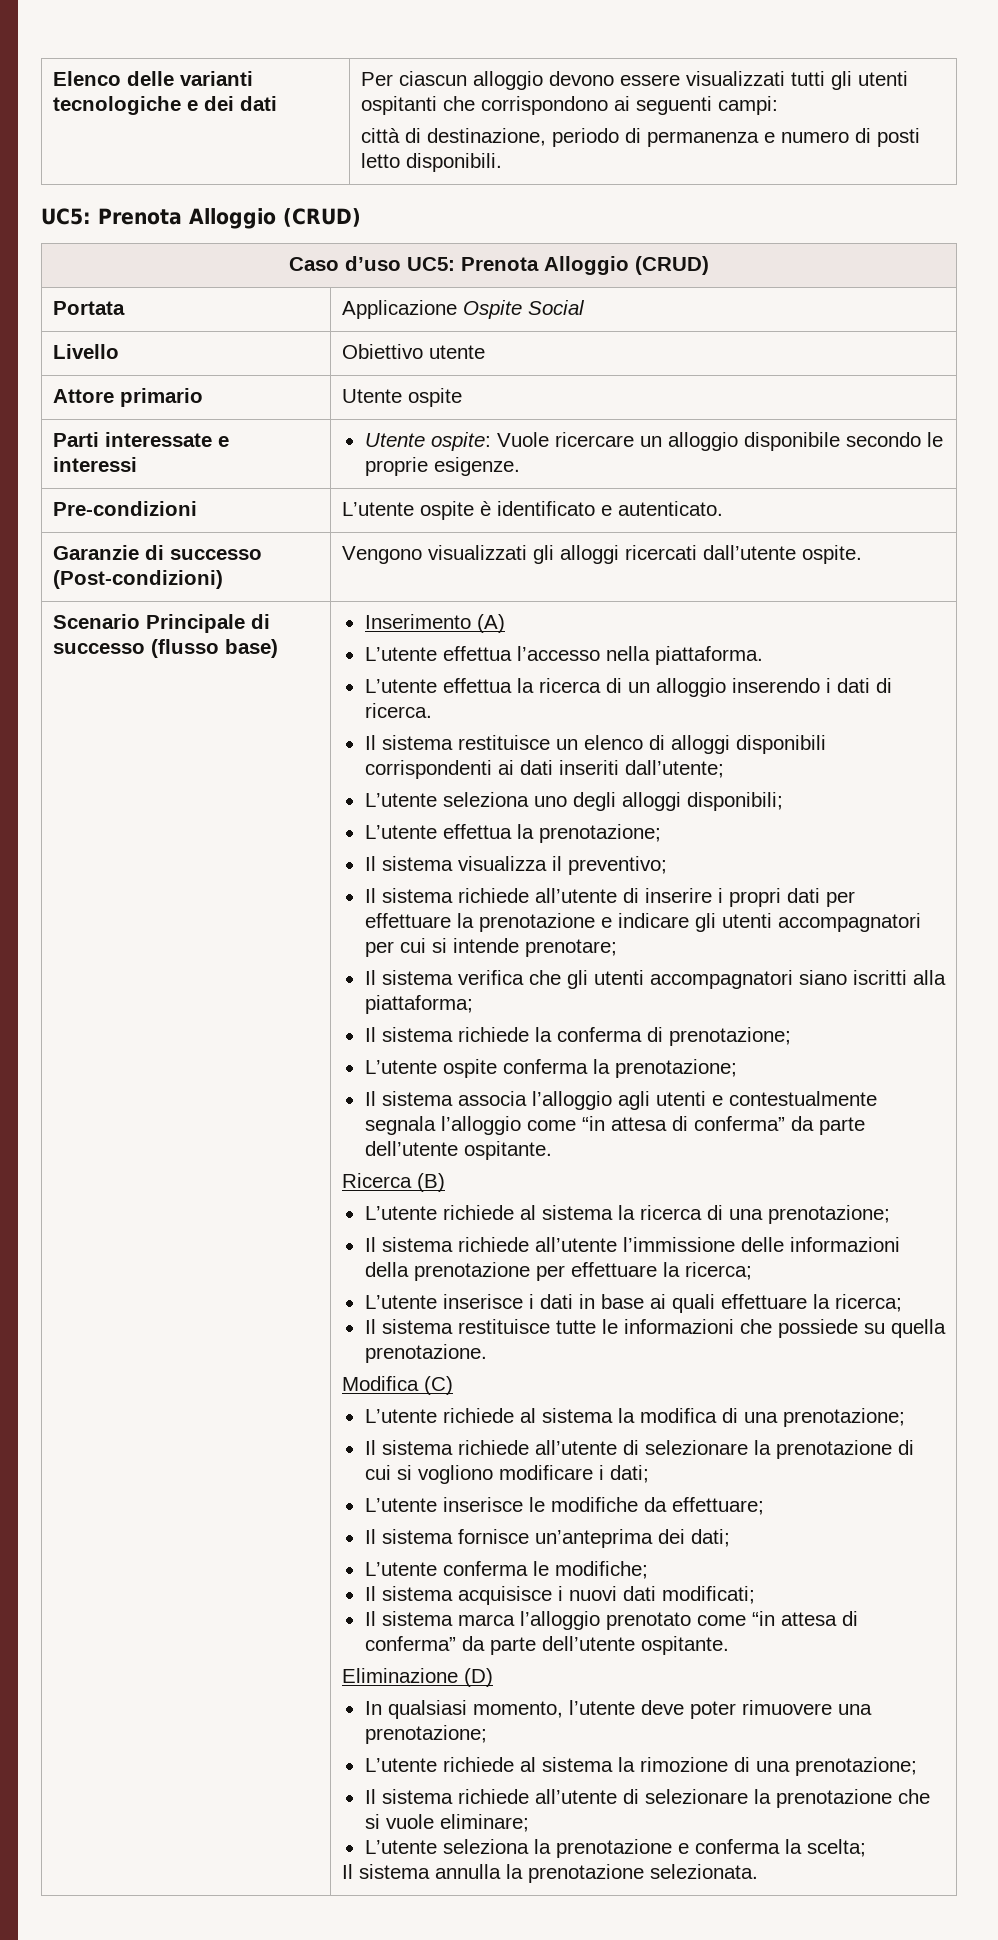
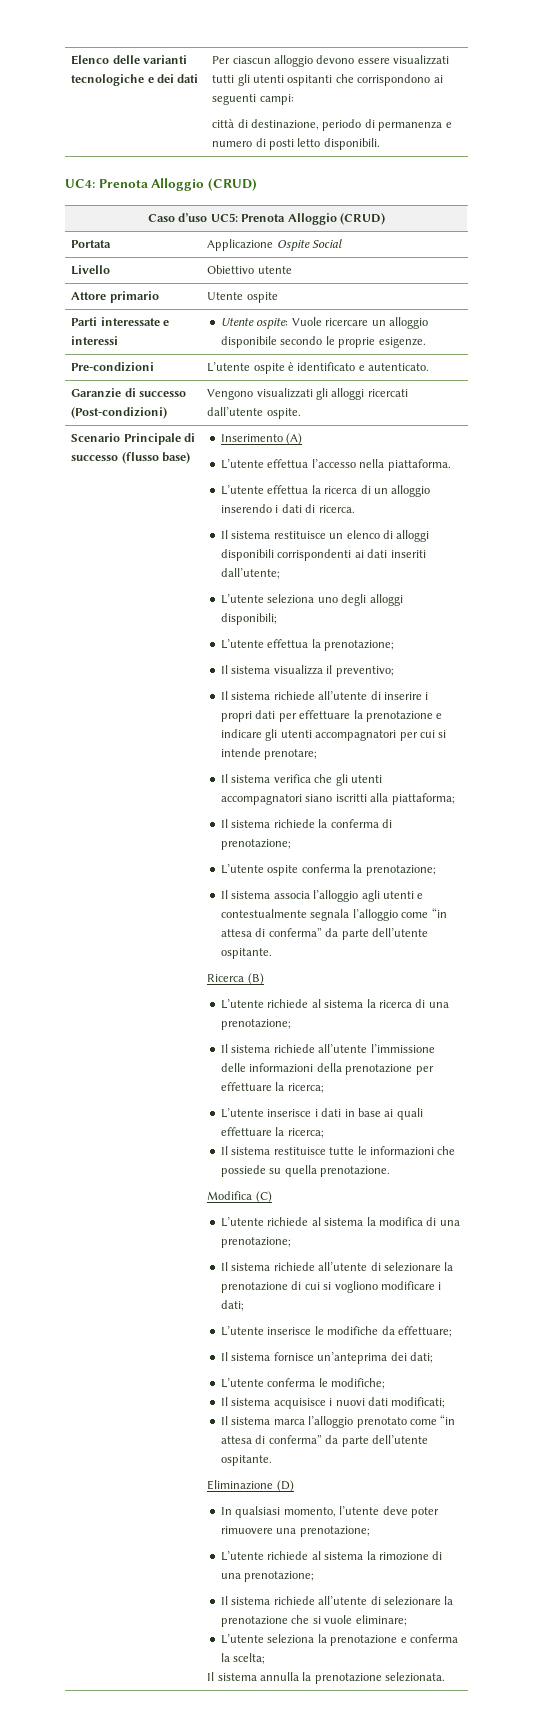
[41,208,91,225] UC5: -> [65,179,95,188] UC4:

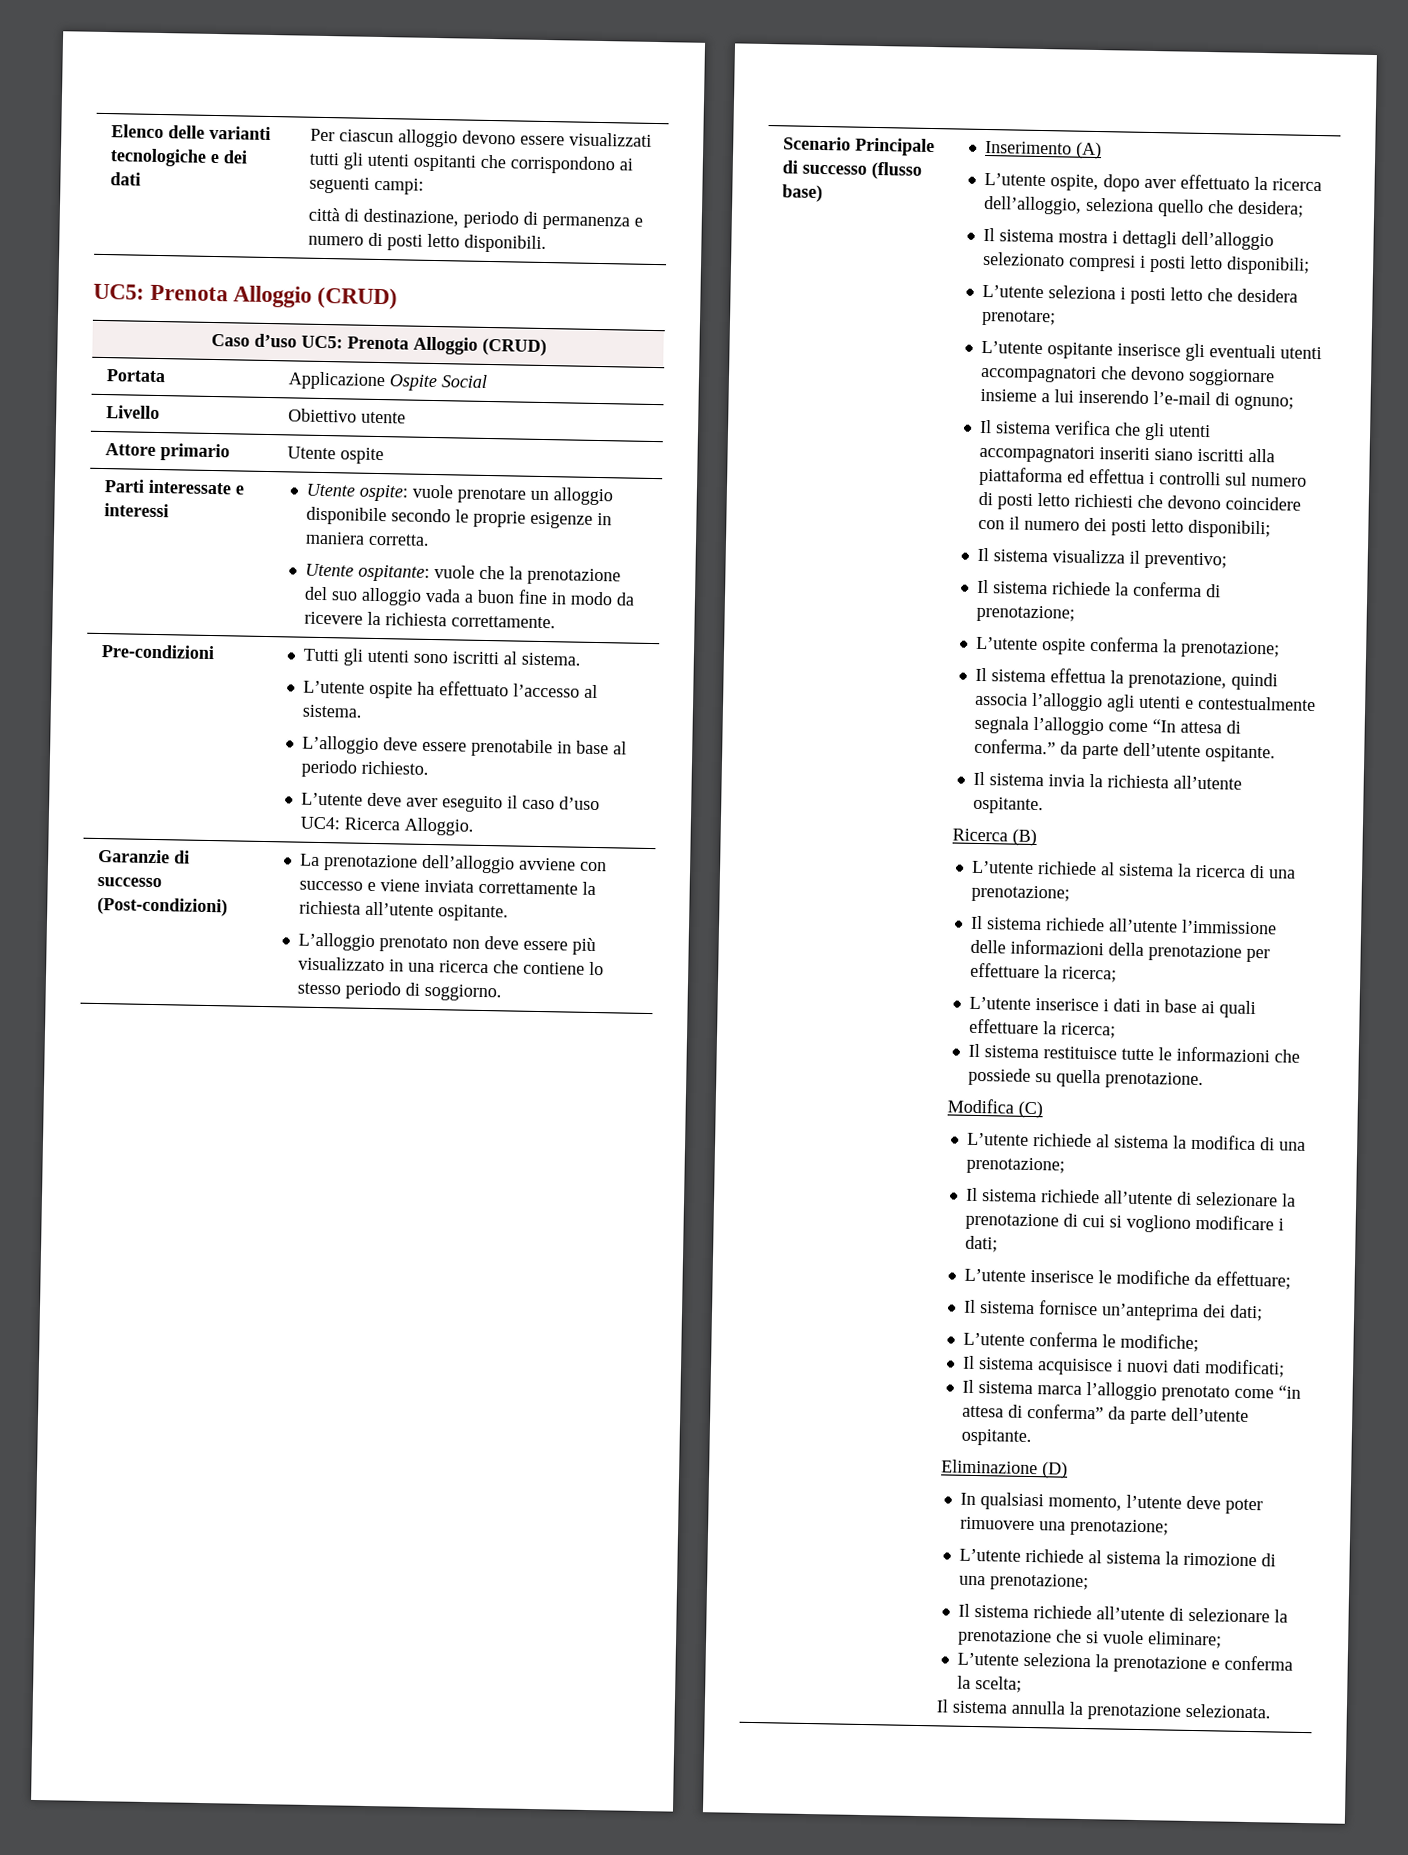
[65,179,95,188] UC4: -> [93,283,145,300] UC5:
[291,317,369,326] Vuole ricercare -> [411,484,526,504] vuole prenotare
[378,337,426,348] [71,362,155,372] [207,362,430,374] [71,388,187,398] [71,407,168,419] [207,388,408,400] [207,407,301,419] esigenze. // Pre-condizioni | L’utente ospite è identificato e autenticato. // Garanzie di successo (Post-condizioni) | Vengono visualizzati gli alloggi ricercati dall’utente ospite. -> [529,511,612,529] [304,531,430,546] [304,563,621,586] [303,586,635,606] [303,611,556,629] [100,644,215,660] [302,648,581,666] [302,680,598,699] [301,704,362,718] [301,735,627,758] [300,759,429,778] [300,792,600,813] [299,816,474,836] [97,848,190,864] [96,876,162,888] [96,896,228,917] [299,853,607,874] [298,879,596,896] [298,900,509,922] [297,932,596,956] [297,956,604,976] [296,981,502,1002] esigenze in maniera corretta. // Utente ospitante: vuole che la prenotazione del suo alloggio vada a buon fine in modo da ricevere la richiesta correttamente. // Pre-condizioni | Tutti gli utenti sono iscritti al sistema. // L’utente ospite ha effettuato l’accesso al sistema. // L’alloggio deve essere prenotabile in base al periodo richiesto. // L’utente deve aver eseguito il caso d’uso UC4: Ricerca Alloggio. // Garanzie di successo (Post-condizioni) | La prenotazione dell’alloggio avviene con successo e viene inviata correttamente la richiesta all’utente ospitante. // L’alloggio prenotato non deve essere più visualizzato in una ricerca che contiene lo stesso periodo di soggiorno.
[267,459,451,471] [221,485,431,497] [221,504,355,513] [221,530,430,542] [221,549,426,561] [221,568,281,579] [221,594,403,606] [221,613,278,625] [221,639,395,651] [221,665,394,677] [221,691,429,700] [221,710,443,722] [221,729,447,741] [221,748,318,760] effettua l’accesso nella piattaforma. // L’utente effettua la ricerca di un alloggio inserendo i dati di ricerca. // Il sistema restituisce un elenco di alloggi disponibili corrispondenti ai dati inseriti dall’utente; // L’utente seleziona uno degli alloggi disponibili; // L’utente effettua la prenotazione; // Il sistema visualizza il preventivo; // Il sistema richiede all’utente di inserire i propri dati per effettuare la prenotazione e indicare gli utenti accompagnatori per cui si intende prenotare; -> [1049,174,1322,192] [983,195,1304,218] [982,227,1274,251] [982,251,1310,275] [981,284,1298,305] [980,309,1056,327] [980,340,1322,361] [979,364,1275,387] [979,388,1294,411] ospite, dopo aver effettuato la ricerca dell’alloggio, seleziona quello che desidera; // Il sistema mostra i dettagli dell’alloggio selezionato compresi i posti letto disponibili; // L’utente seleziona i posti letto che desidera prenotare; // L’utente ospitante inserisce gli eventuali utenti accompagnatori che devono soggiornare insieme a lui inserendo l’e-mail di ognuno;
(303, 799) none -> [1098,447,1150,461] inseriti
[391,793,455,805] piattaforma; -> [978,466,1307,487] [977,491,1301,511] [977,516,1271,539] [976,547,1227,570] piattaforma ed effettua i controlli sul numero di posti letto richiesti che devono coincidere con il numero dei posti letto disponibili; // Il sistema visualizza il preventivo;
(271, 895) none -> [1049,668,1278,691] effettua la prenotazione, quindi
[431,908,447,918] [221,928,428,940] [221,948,273,959] “in attesa di conferma” da parte dell’utente ospitante. -> [1151,719,1241,734] [973,738,1276,763] [972,771,1242,790] [972,796,1044,815] “In attesa di conferma.” da parte dell’utente ospitante. // Il sistema invia la richiesta all’utente ospitante.

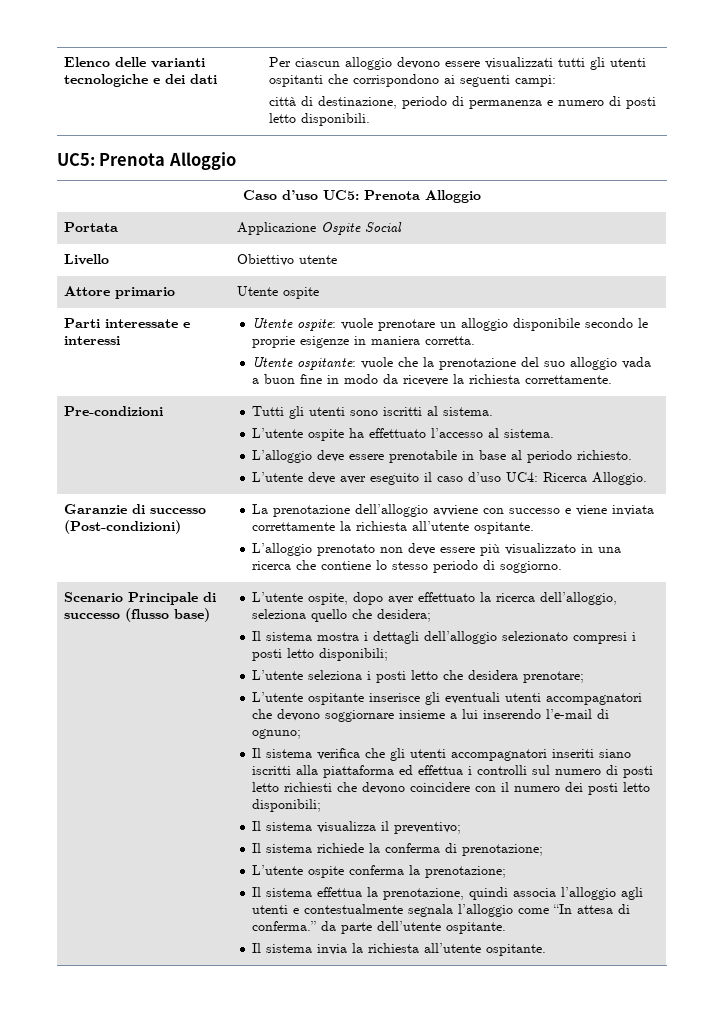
[317,286,399,310] (CRUD) -> (236, 161) none
[481,337,547,357] (CRUD) -> (481, 196) none
[984,140,1102,160] Inserimento (A) // -> (211, 615) none
[951,828,1037,847] [971,860,1296,879] [970,884,1070,903] [970,915,1277,935] [969,939,1270,963] [969,962,1117,983] [968,996,1256,1019] [968,1018,1116,1039] [967,1043,1300,1063] [967,1067,1204,1090] [946,1098,1043,1119] [966,1132,1306,1151] [965,1156,1065,1175] [965,1187,1296,1207] [964,1212,1284,1233] [964,1235,998,1253] [963,1268,1291,1290] [963,1299,1263,1322] [962,1331,1199,1353] [962,1355,1285,1378] [961,1379,1301,1402] [961,1403,1249,1425] [960,1428,1032,1447] [940,1459,1068,1479] [959,1492,1263,1515] [959,1516,1169,1537] [958,1548,1276,1567] [958,1573,1089,1592] [957,1603,1288,1623] [957,1628,1222,1649] [956,1652,1293,1674] [956,1675,1022,1693] [935,1699,1271,1721] // Ricerca (B) // L’utente richiede al sistema la ricerca di una prenotazione; // Il sistema richiede all’utente l’immissione delle informazioni della prenotazione per effettuare la ricerca; // L’utente inserisce i dati in base ai quali effettuare la ricerca; // Il sistema restituisce tutte le informazioni che possiede su quella prenotazione. // Modifica (C) // L’utente richiede al sistema la modifica di una prenotazione; // Il sistema richiede all’utente di selezionare la prenotazione di cui si vogliono modificare i dati; // L’utente inserisce le modifiche da effettuare; // Il sistema fornisce un’anteprima dei dati; // L’utente conferma le modifiche; // Il sistema acquisisce i nuovi dati modificati; // Il sistema marca l’alloggio prenotato come “in attesa di conferma” da parte dell’utente ospitante. // Eliminazione (D) // In qualsiasi momento, l’utente deve poter rimuovere una prenotazione; // L’utente richiede al sistema la rimozione di una prenotazione; // Il sistema richiede all’utente di selezionare la prenotazione che si vuole eliminare; // L’utente seleziona la prenotazione e conferma la scelta; // Il sistema annulla la prenotazione selezionata. -> (547, 950) none

